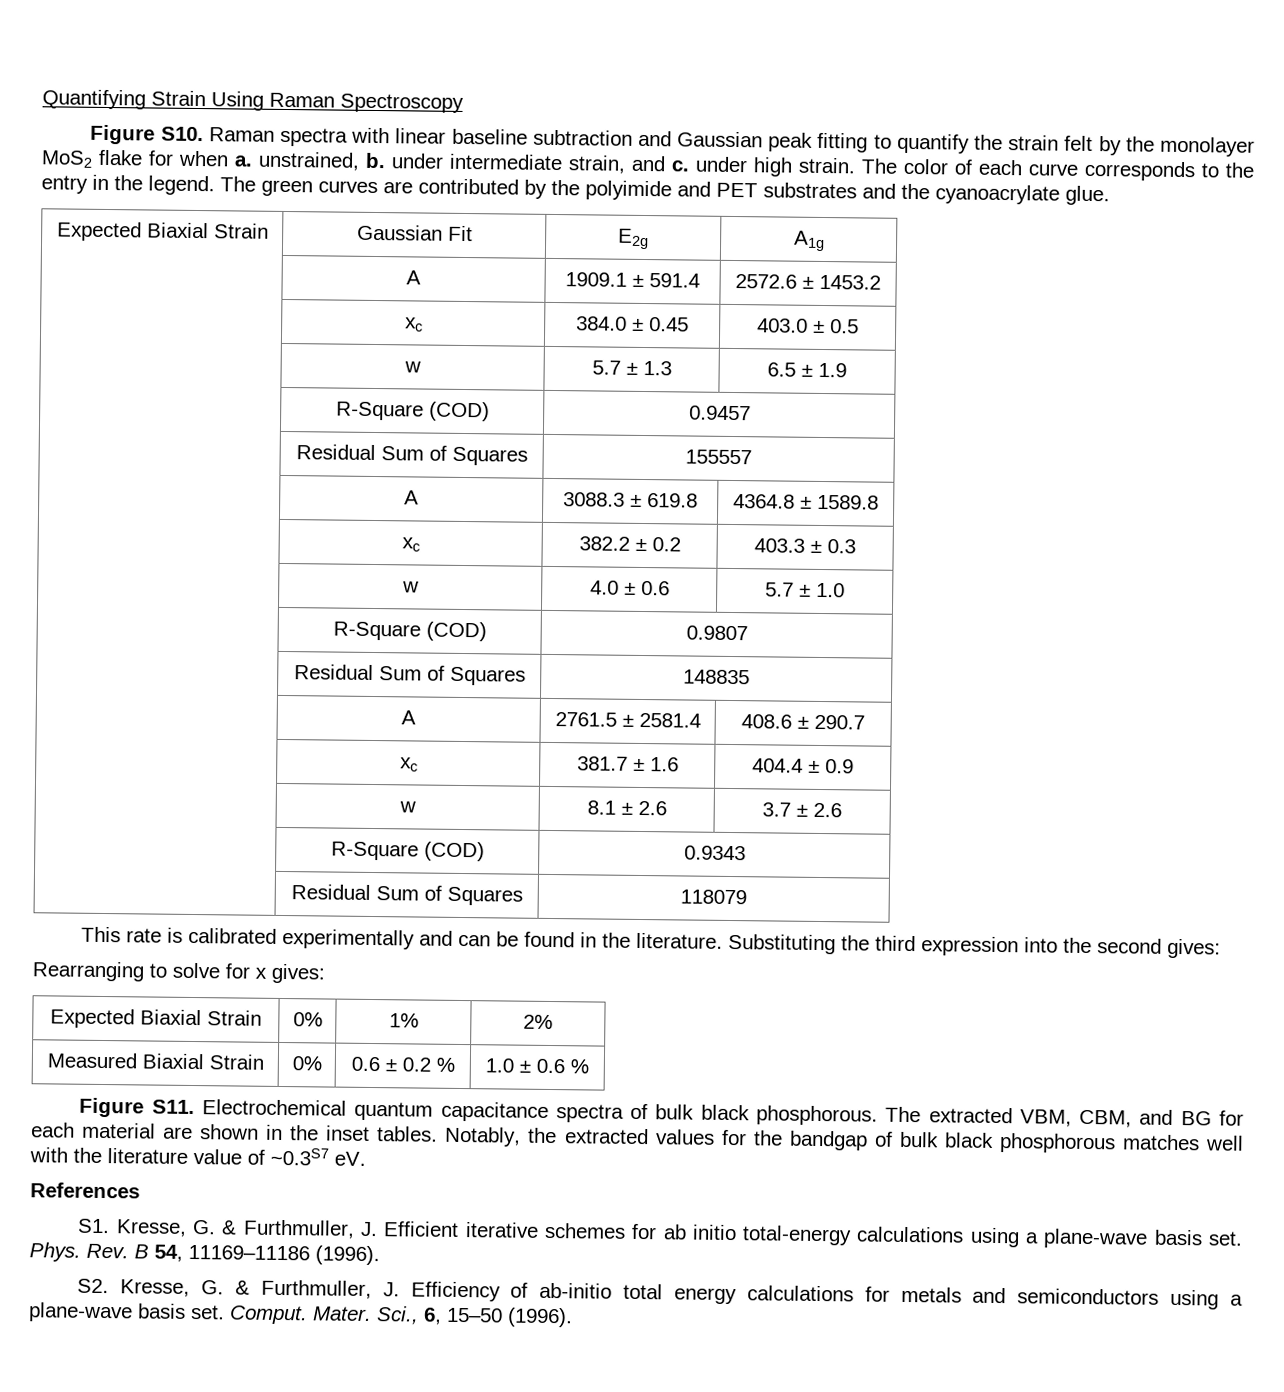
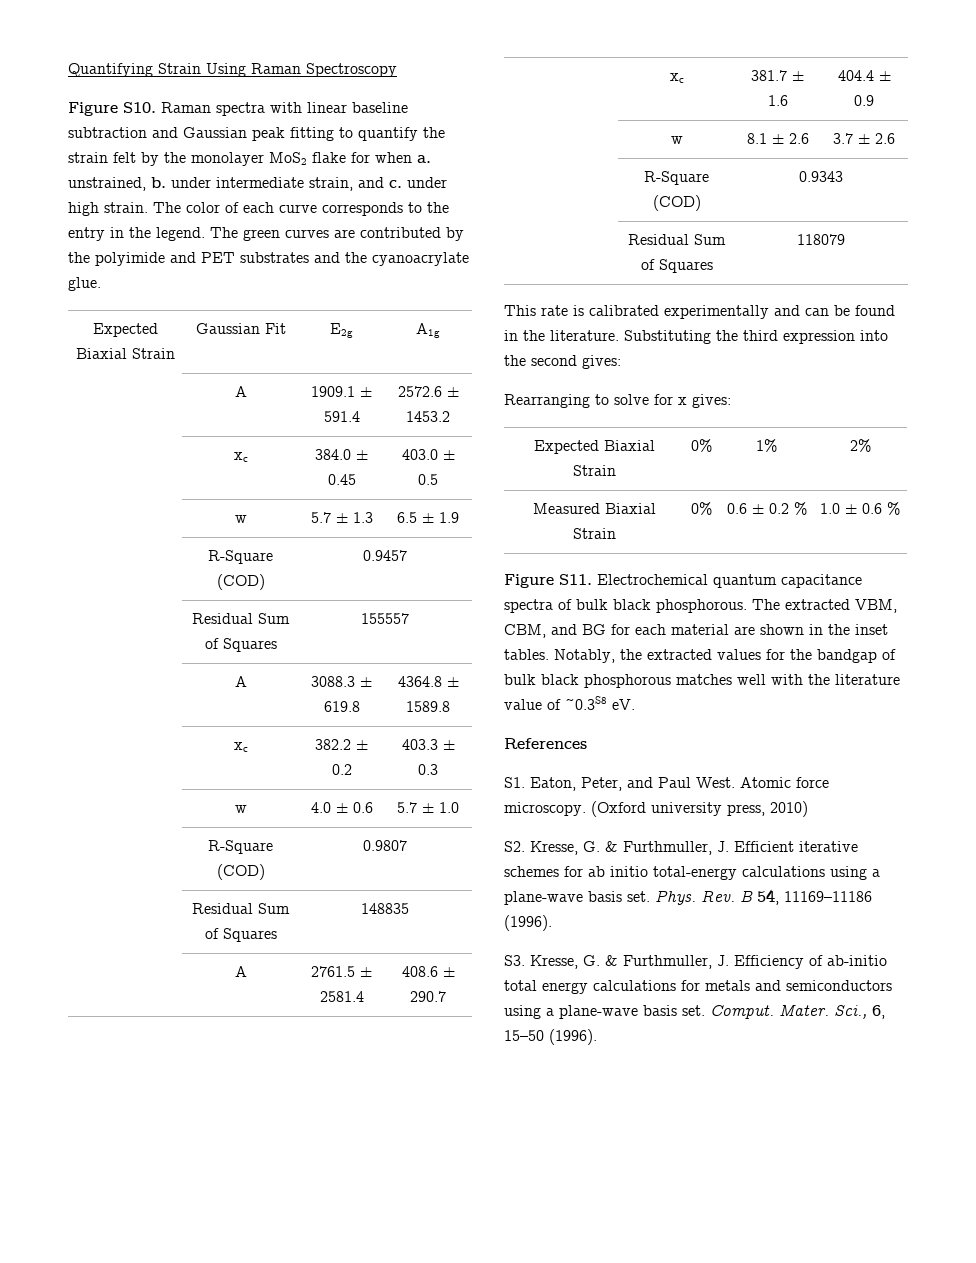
[270,1147,329,1166] ~0.3S7 -> [565,696,607,710] ~0.3S8
(111, 1226) none -> [530,777,829,791] [504,801,808,817] [504,841,525,852] Eaton, Peter, and Paul West. Atomic force microscopy. (Oxford university press, 2010) // S2.
[77,1278,110,1294] S2. -> [504,955,525,966] S3.

